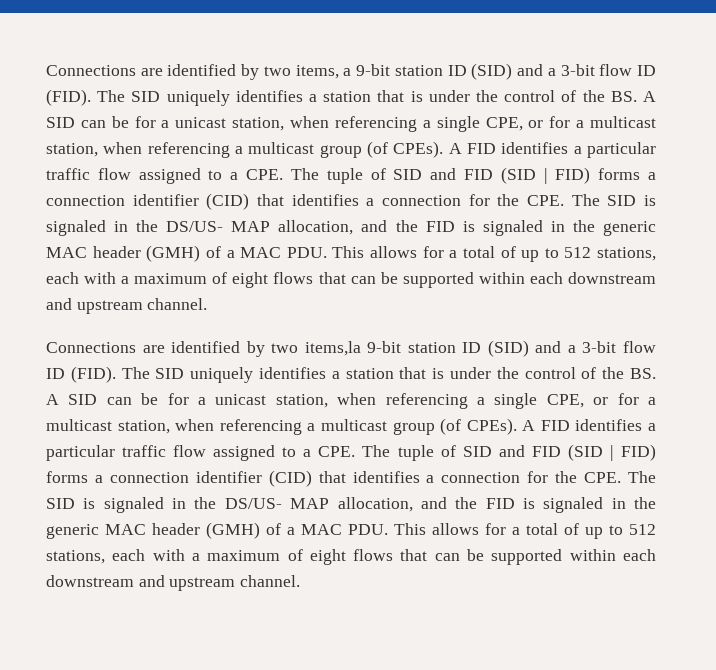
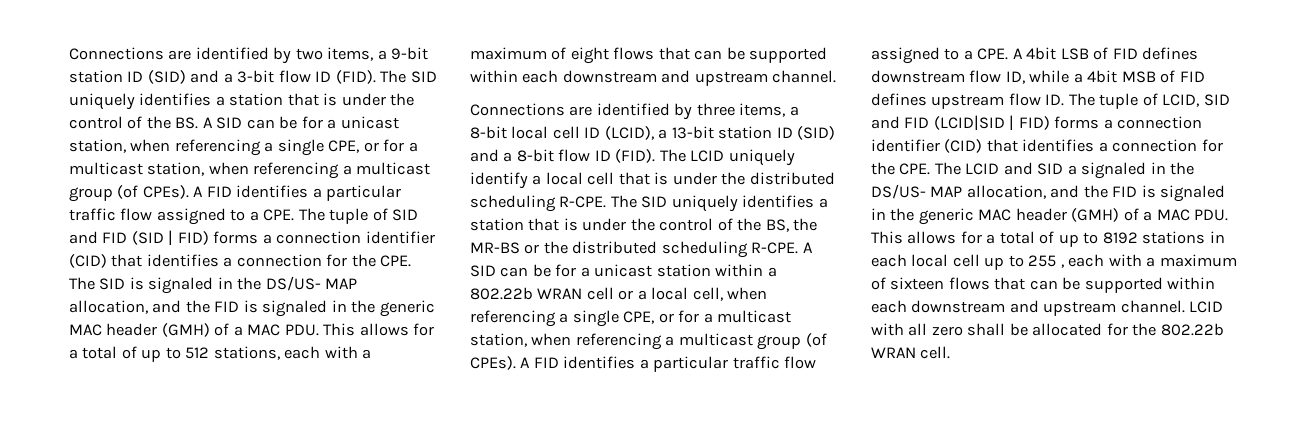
[271,340,657,357] [46,366,150,383] two items,la 9-bit station ID (SID) and a 3-bit flow ID (FID). The -> [696,103,799,117] [470,126,836,140] [470,149,795,166] [470,172,835,189] [470,195,637,212] three items, a 8-bit local cell ID (LCID), a 13-bit station ID (SID) and a 8-bit flow ID (FID). The LCID uniquely identify a local cell that is under the distributed scheduling R-CPE. The
[630,368,656,379] [46,393,328,408] BS. A SID can be for a unicast station, -> [765,218,818,232] [470,241,813,258] [470,264,777,277] [470,287,723,301] BS, the MR-BS or the distributed scheduling R-CPE. A SID can be for a unicast station within a 802.22b WRAN cell or a local cell,
[362,444,603,461] The tuple of SID and FID (SID -> [1012,47,1199,60] [871,70,1205,84] [871,93,1230,109] [871,115,1005,131] A 4bit LSB of FID defines downstream flow ID, while a 4bit MSB of FID defines upstream flow ID. The tuple of LCID, SID and FID (LCID|SID
[46,498,96,509] SID is -> [965,162,1077,175] LCID and SID a
[629,524,656,535] [46,549,346,565] 512 stations, each with a maximum of eight -> [1102,231,1225,244] [871,254,1237,270] [871,277,945,290] 8192 stations in each local cell up to 255 , each with a maximum of sixteen
(301, 581) none -> [1189,301,1224,313] [871,323,1224,336] [871,346,951,359] LCID with all zero shall be allocated for the 802.22b WRAN cell.

